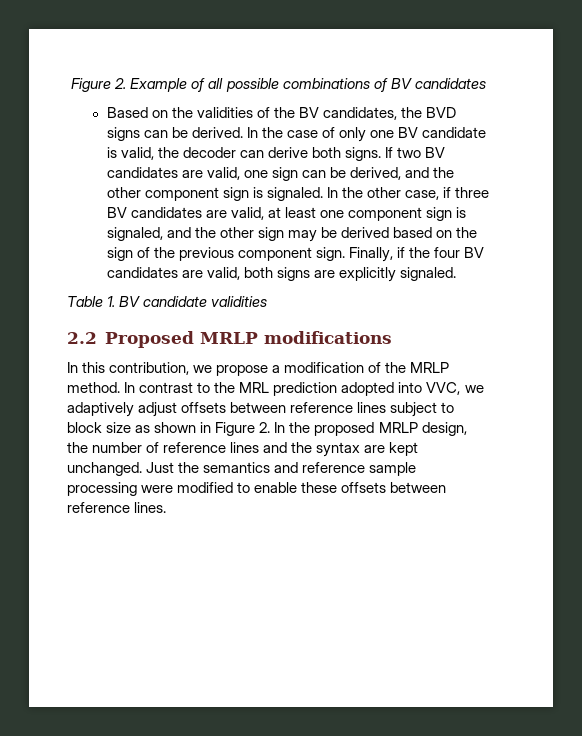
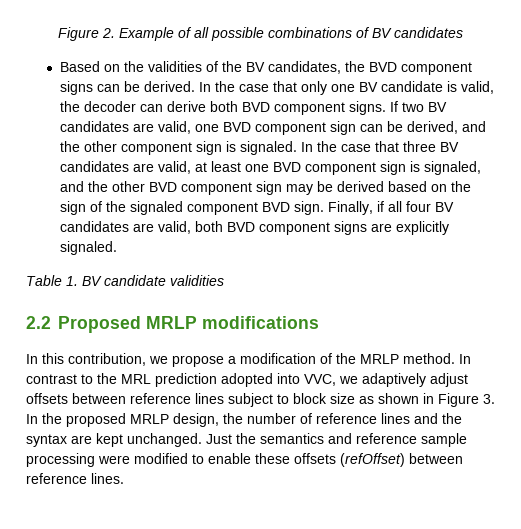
(456, 112) none -> [400,62,472,75] component
[321,127,335,138] of -> [272,81,297,92] that
(341, 152) none -> [241,102,345,115] BVD component
(268, 174) none -> [222,122,326,135] BVD component
[366,187,451,200] other case, if -> [340,141,399,152] case that
(344, 214) none -> [272,162,301,172] BVD
(254, 232) none -> [148,182,252,195] BVD component
[178,247,312,261] previous component -> [129,201,290,215] signaled component BVD
[408,247,430,258] the -> [387,201,402,212] all
(273, 272) none -> [226,222,330,235] BVD component
[259,422,271,433] 2. -> [483,394,495,404] 3.
(387, 487) none -> [340,453,405,467] (refOffset)

